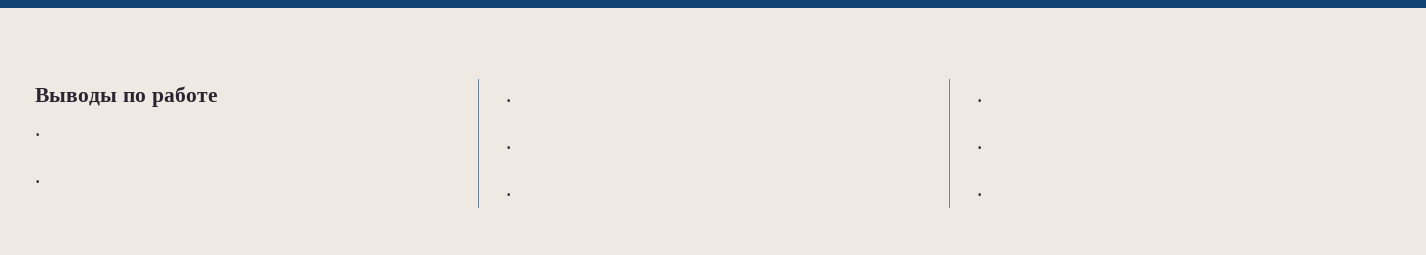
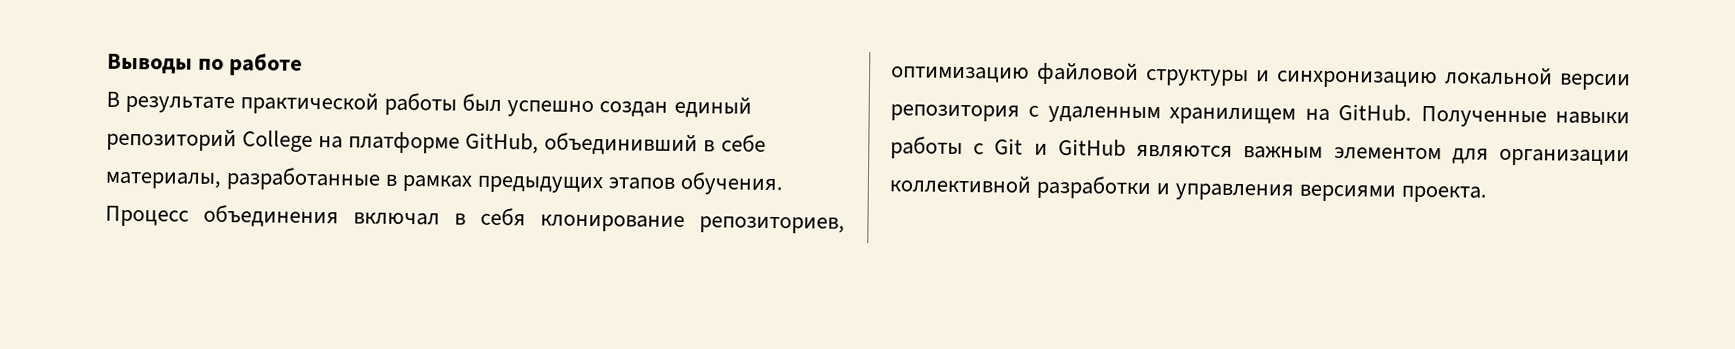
[35,133,40,136] [35,180,40,183] [506,99,511,102] [506,146,511,149] [506,193,511,196] [977,99,982,102] [977,146,982,149] [977,193,982,196] . // . // . // . // . // . // . // . -> [106,91,752,118] [106,127,766,156] [105,167,785,196] [105,204,845,234] [891,61,1631,91] [890,104,1630,128] [890,136,1630,167] [889,174,1488,203] В результате практической работы был успешно создан единый репозиторий College на платформе GitHub, объединивший в себе материалы, разработанные в рамках предыдущих этапов обучения. Процесс объединения включал в себя клонирование репозиториев, оптимизацию файловой структуры и синхронизацию локальной версии репозитория с удаленным хранилищем на GitHub. Полученные навыки работы с Git и GitHub являются важным элементом для организации коллективной разработки и управления версиями проекта.

